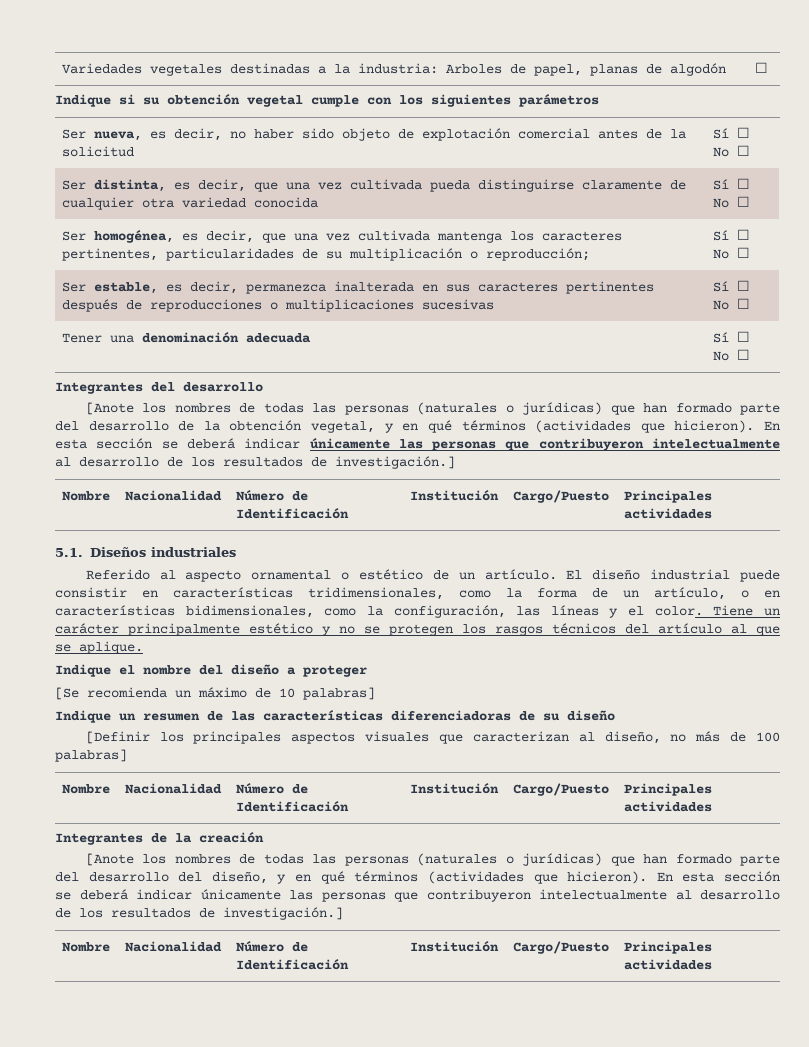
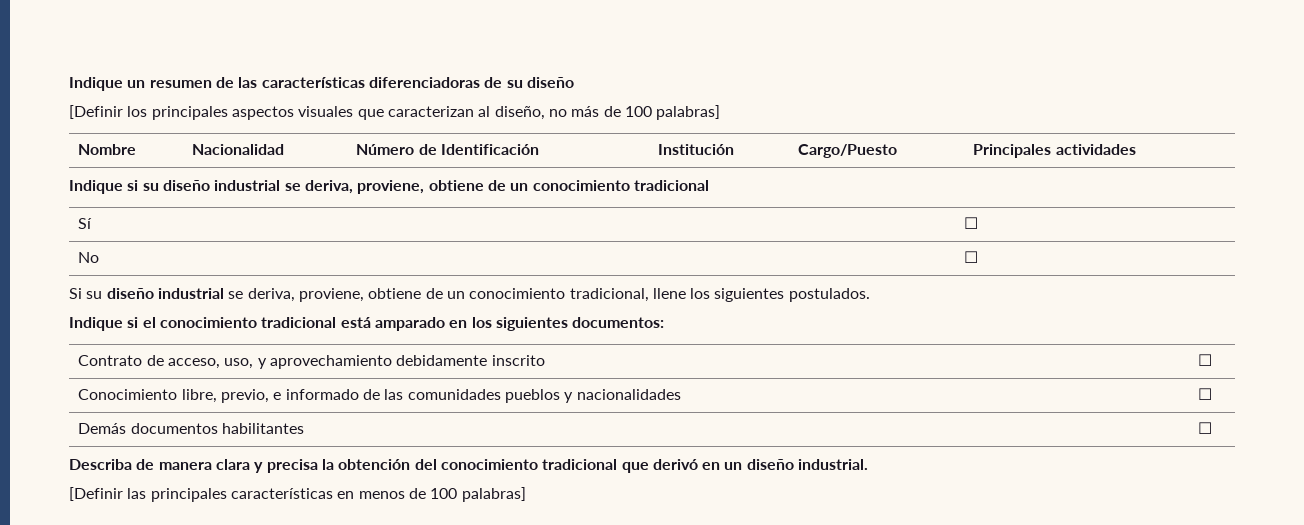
[62,63,727,76] [755,62,769,73] [55,94,599,107] [62,128,687,141] [62,146,135,157] [713,127,751,139] [713,145,751,157] [62,179,687,192] [62,197,319,210] [713,178,751,190] [713,196,751,208] [62,230,623,243] [62,248,591,261] [713,229,751,241] [713,247,751,259] [62,281,655,294] [62,299,495,312] [713,280,751,292] [713,298,751,310] [62,332,312,343] [713,331,751,343] [713,349,751,361] [55,382,263,394] [85,402,780,415] [55,420,781,433] [55,438,780,451] [55,456,455,469] [62,491,111,501] [125,490,223,501] [236,490,309,501] [236,508,350,519] [410,490,500,501] [513,490,610,503] [624,490,713,503] [624,508,713,519] [55,547,236,557] [85,569,780,582] [55,587,780,600] [55,605,780,618] [55,623,780,636] [55,641,143,654] [55,664,367,677] [55,687,375,700] Variedades vegetales destinadas a la industria: Arboles de papel, planas de algodón | ☐ // Indique si su obtención vegetal cumple con los siguientes parámetros // Ser nueva, es decir, no haber sido objeto de explotación comercial antes de la solicitud | Sí ☐ No ☐ // Ser distinta, es decir, que una vez cultivada pueda distinguirse claramente de cualquier otra variedad conocida | Sí ☐ No ☐ // Ser homogénea, es decir, que una vez cultivada mantenga los caracteres pertinentes, particularidades de su multiplicación o reproducción; | Sí ☐ No ☐ // Ser estable, es decir, permanezca inalterada en sus caracteres pertinentes después de reproducciones o multiplicaciones sucesivas | Sí ☐ No ☐ // Tener una denominación adecuada | Sí ☐ No ☐ // Integrantes del desarrollo // [Anote los nombres de todas las personas (naturales o jurídicas) que han formado parte del desarrollo de la obtención vegetal, y en qué términos (actividades que hicieron). En esta sección se deberá indicar únicamente las personas que contribuyeron intelectualmente al desarrollo de los resultados de investigación.] // Nombre | Nacionalidad | Número de Identificación | Institución | Cargo/Puesto | Principales actividades // 5.1. Diseños industriales // Referido al aspecto ornamental o estético de un artículo. El diseño industrial puede consistir en características tridimensionales, como la forma de un artículo, o en características bidimensionales, como la configuración, las líneas y el color. Tiene un carácter principalmente estético y no se protegen los rasgos técnicos del artículo al que se aplique. // Indique el nombre del diseño a proteger // [Se recomienda un máximo de 10 palabras] // -> (69, 84) none
[55,832,264,845] [85,853,780,866] [55,871,781,884] [55,889,780,902] [55,907,343,920] [62,942,111,952] [125,941,223,952] [236,941,309,952] [236,959,350,970] [410,941,500,952] [513,941,610,954] [624,941,713,954] [624,959,713,970] Integrantes de la creación // [Anote los nombres de todas las personas (naturales o jurídicas) que han formado parte del desarrollo del diseño, y en qué términos (actividades que hicieron). En esta sección se deberá indicar únicamente las personas que contribuyeron intelectualmente al desarrollo de los resultados de investigación.] // Nombre | Nacionalidad | Número de Identificación | Institución | Cargo/Puesto | Principales actividades -> [69,180,709,194] [78,218,93,229] [963,217,978,229] [78,252,100,263] [963,251,978,263] [69,288,870,302] [69,317,665,331] [78,355,545,369] [1198,354,1212,366] [78,389,681,403] [1198,388,1212,400] [78,423,305,434] [1198,422,1212,434] [69,459,869,473] [69,487,526,502] Indique si su diseño industrial se deriva, proviene, obtiene de un conocimiento tradicional // Sí | ☐ // No | ☐ // Si su diseño industrial se deriva, proviene, obtiene de un conocimiento tradicional, llene los siguientes postulados. // Indique si el conocimiento tradicional está amparado en los siguientes documentos: // Contrato de acceso, uso, y aprovechamiento debidamente inscrito | ☐ // Conocimiento libre, previo, e informado de las comunidades pueblos y nacionalidades | ☐ // Demás documentos habilitantes | ☐ // Describa de manera clara y precisa la obtención del conocimiento tradicional que derivó en un diseño industrial. // [Definir las principales características en menos de 100 palabras]

